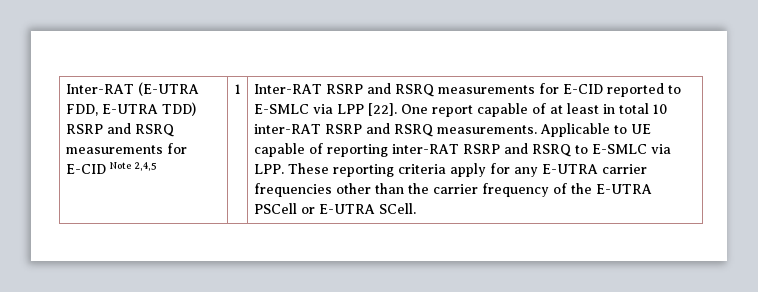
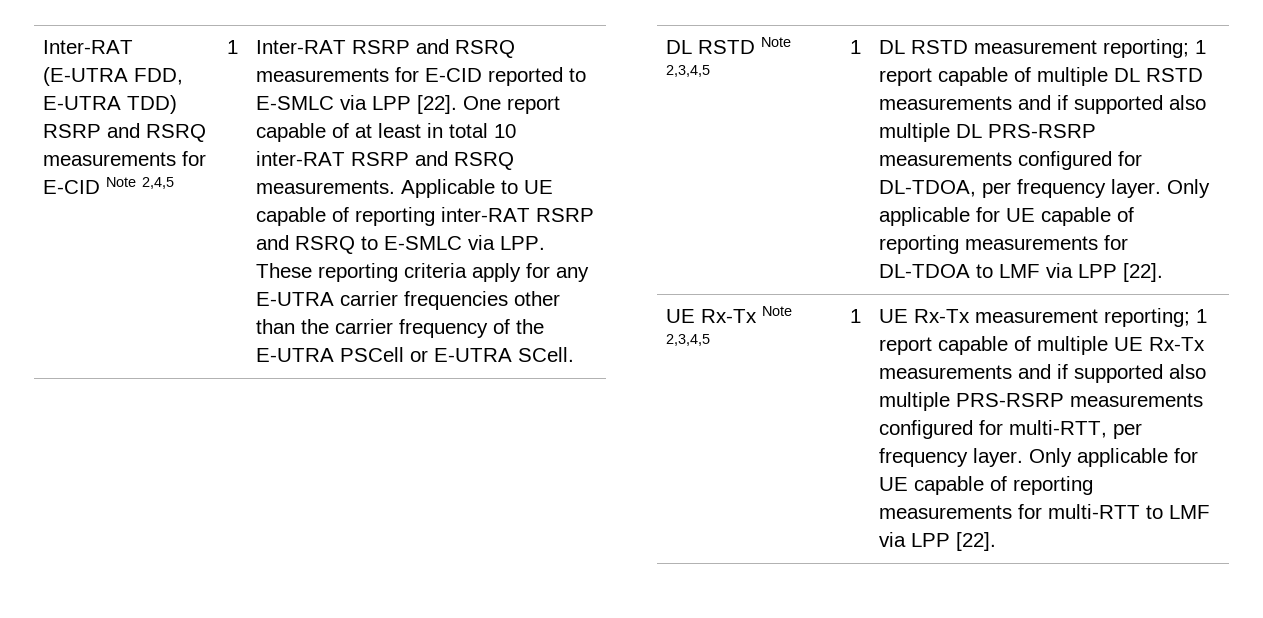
(416, 208) none -> [666,37,792,54] [666,65,711,77] [849,40,861,54] [879,39,1207,58] [879,67,1204,86] [879,95,1207,114] [879,123,1097,142] [879,151,1143,170] [879,179,1211,198] [879,207,1135,226] [879,235,1129,254] [879,263,1164,282] [666,306,793,323] [666,334,711,346] [849,309,861,323] [879,308,1208,327] [879,336,1206,355] [879,364,1207,383] [879,392,1204,411] [879,420,1143,439] [879,448,1199,467] [879,476,1094,495] [879,504,1211,519] [879,532,997,551] // DL RSTD Note 2,3,4,5 | 1 | DL RSTD measurement reporting; 1 report capable of multiple DL RSTD measurements and if supported also multiple DL PRS-RSRP measurements configured for DL-TDOA, per frequency layer. Only applicable for UE capable of reporting measurements for DL-TDOA to LMF via LPP [22]. // UE Rx-Tx Note 2,3,4,5 | 1 | UE Rx-Tx measurement reporting; 1 report capable of multiple UE Rx-Tx measurements and if supported also multiple PRS-RSRP measurements configured for multi-RTT, per frequency layer. Only applicable for UE capable of reporting measurements for multi-RTT to LMF via LPP [22].

